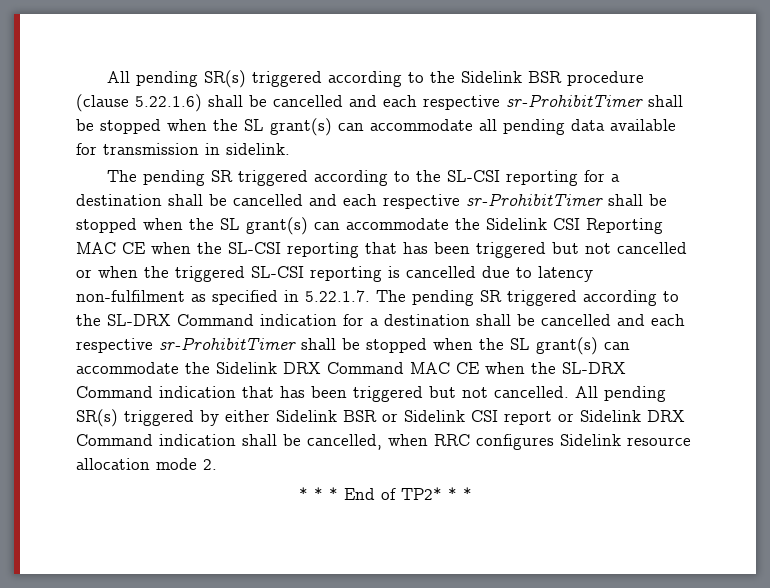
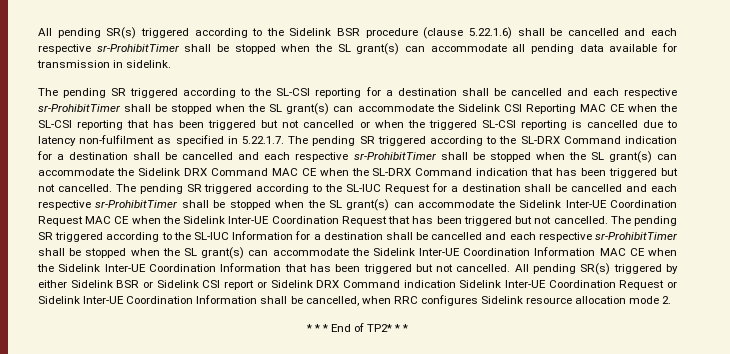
(569, 392) none -> [115,183,678,194] [38,199,678,211] [38,216,678,226] [38,231,678,242] [38,247,677,259] [37,263,511,274] The pending SR triggered according to the SL-IUC Request for a destination shall be cancelled and each respective sr-ProhibitTimer shall be stopped when the SL grant(s) can accommodate the Sidelink Inter-UE Coordination Request MAC CE when the Sidelink Inter-UE Coordination Request that has been triggered but not cancelled. The pending SR triggered according to the SL-IUC Information for a destination shall be cancelled and each respective sr-ProhibitTimer shall be stopped when the SL grant(s) can accommodate the Sidelink Inter-UE Coordination Information MAC CE when the Sidelink Inter-UE Coordination Information that has been triggered but not cancelled.
(236, 440) none -> [459,280,677,290] [38,295,258,304] Sidelink Inter-UE Coordination Request or Sidelink Inter-UE Coordination Information

